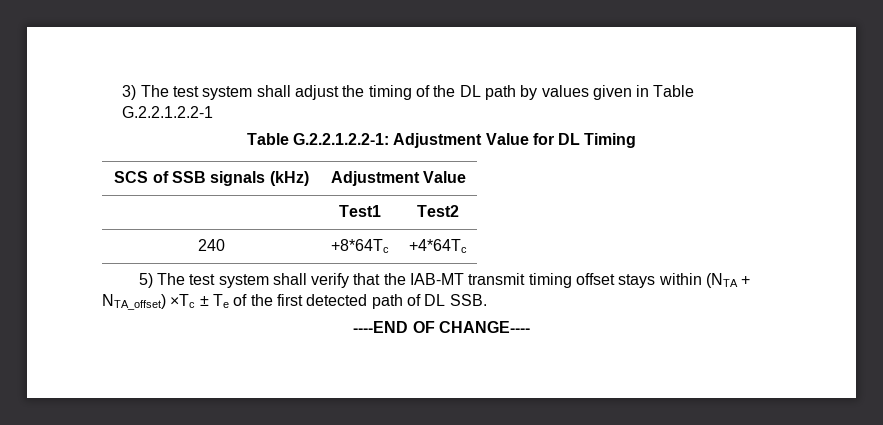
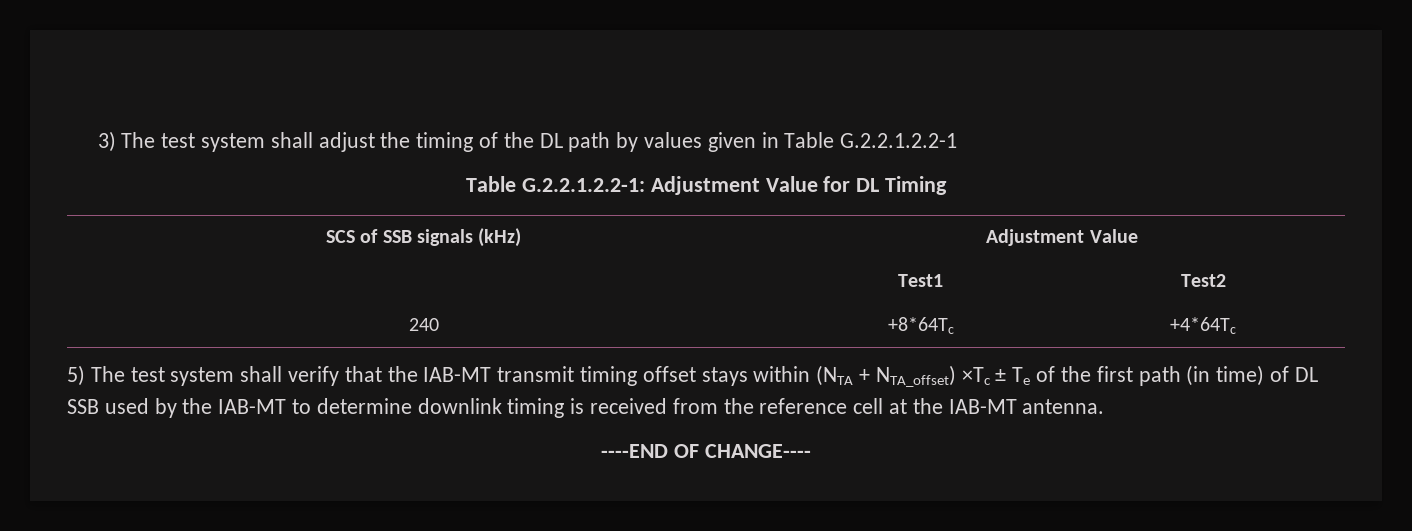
[306,294,487,309] detected path of DL SSB. -> [1138,365,1318,386] [67,398,1105,418] path (in time) of DL SSB used by the IAB-MT to determine downlink timing is received from the reference cell at the IAB-MT antenna.

